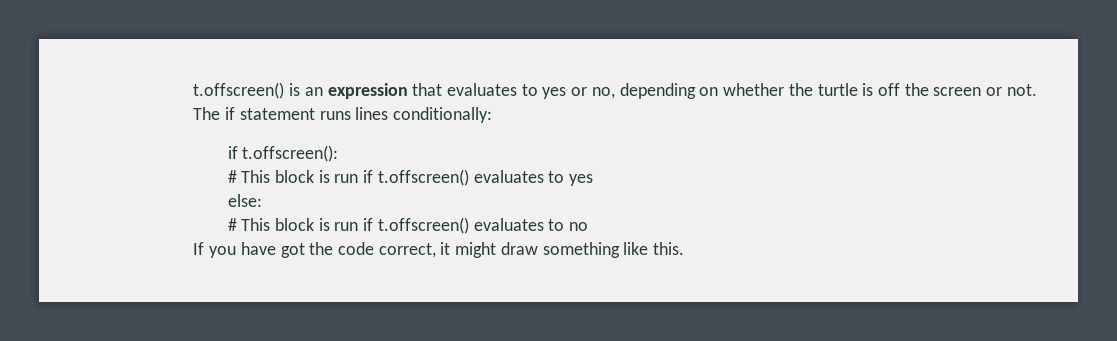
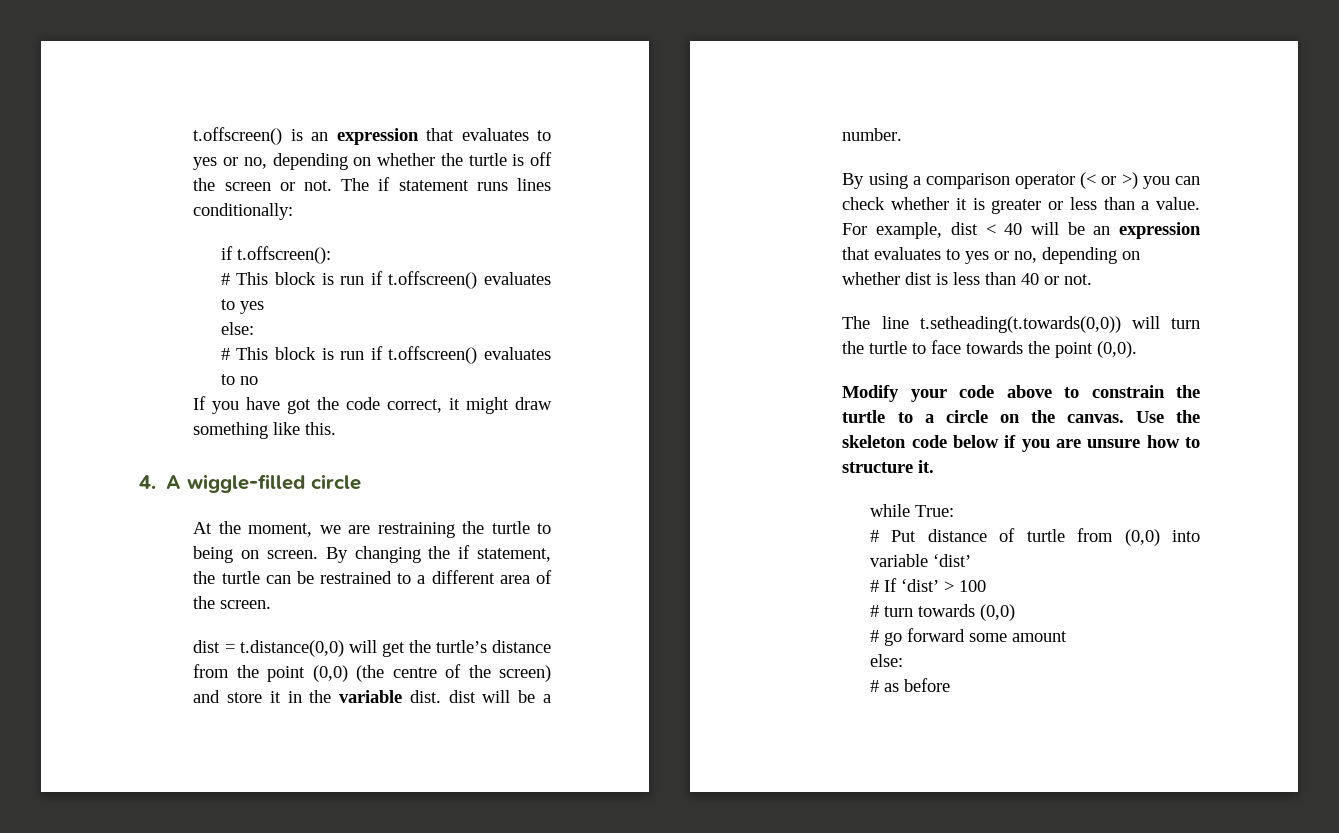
(685, 248) none -> [139,474,362,493] [193,521,551,538] [193,545,551,563] [193,570,552,584] [193,596,272,609] [193,640,551,657] [193,664,551,682] [193,690,551,703] [842,128,903,141] [842,172,1200,189] [842,197,1200,214] [842,222,1201,239] [842,247,1141,264] [842,272,1093,285] [842,316,1200,333] [842,340,1138,358] [842,385,1200,402] [842,410,1200,423] [842,435,1200,452] [842,460,935,473] [869,504,954,517] [869,528,1200,546] [869,554,971,567] [869,578,986,592] [869,604,1015,621] [869,628,1067,646] [869,654,903,667] [869,678,950,692] // 4. A wiggle-filled circle // At the moment, we are restraining the turtle to being on screen. By changing the if statement, the turtle can be restrained to a different area of the screen. // dist = t.distance(0,0) will get the turtle’s distance from the point (0,0) (the centre of the screen) and store it in the variable dist. dist will be a number. // By using a comparison operator (< or >) you can check whether it is greater or less than a value. For example, dist < 40 will be an expression that evaluates to yes or no, depending on whether dist is less than 40 or not. // The line t.setheading(t.towards(0,0)) will turn the turtle to face towards the point (0,0). // Modify your code above to constrain the turtle to a circle on the canvas. Use the skeleton code below if you are unsure how to structure it. // while True: // # Put distance of turtle from (0,0) into variable ‘dist’ // # If ‘dist’ > 100 // # turn towards (0,0) // # go forward some amount // else: // # as before

